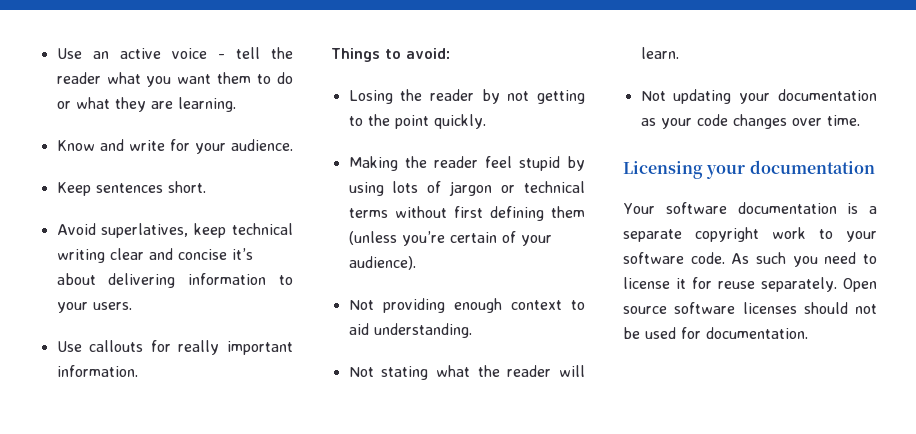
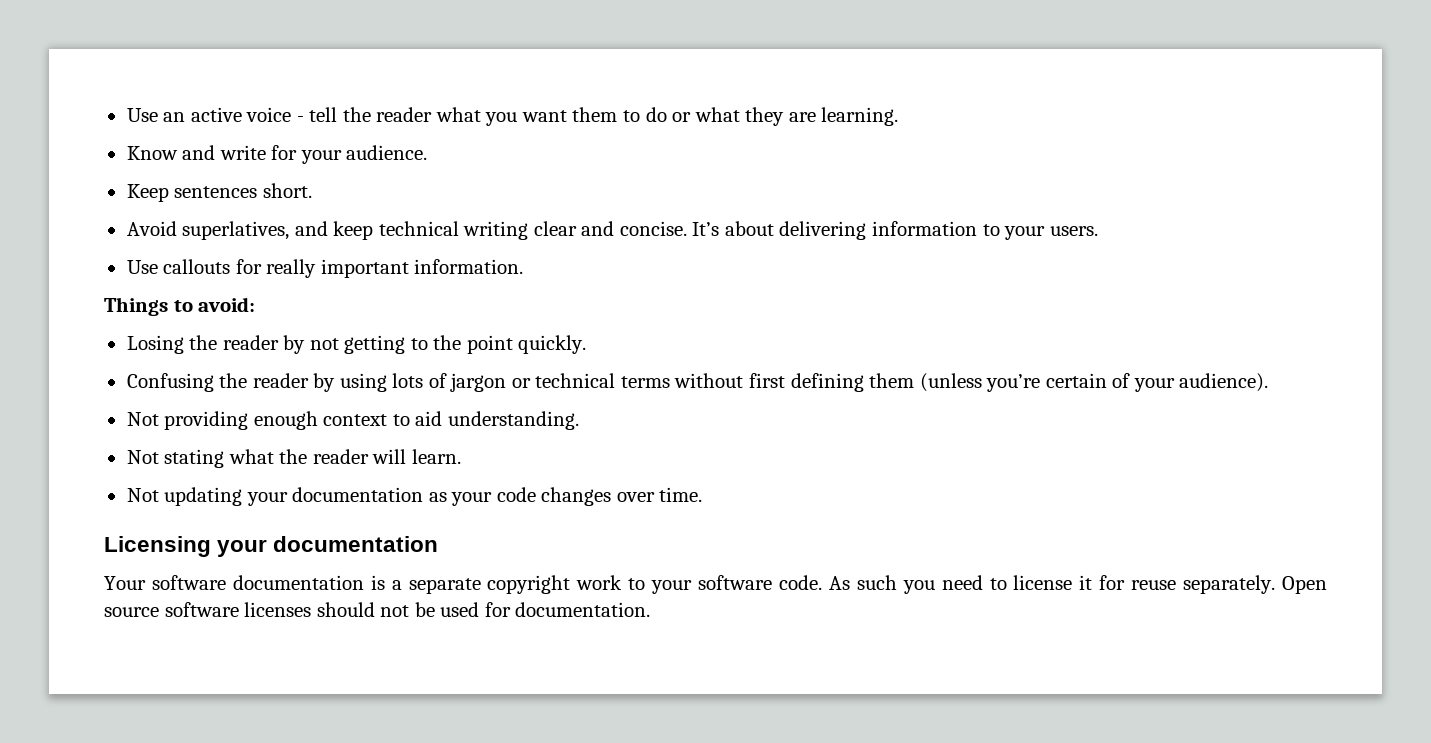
(189, 230) none -> [294,221,328,236] and
[177,248,253,260] concise it’s -> [619,221,720,236] concise. It’s
[348,156,560,171] Making the reader feel stupid -> [126,373,309,392] Confusing the reader

